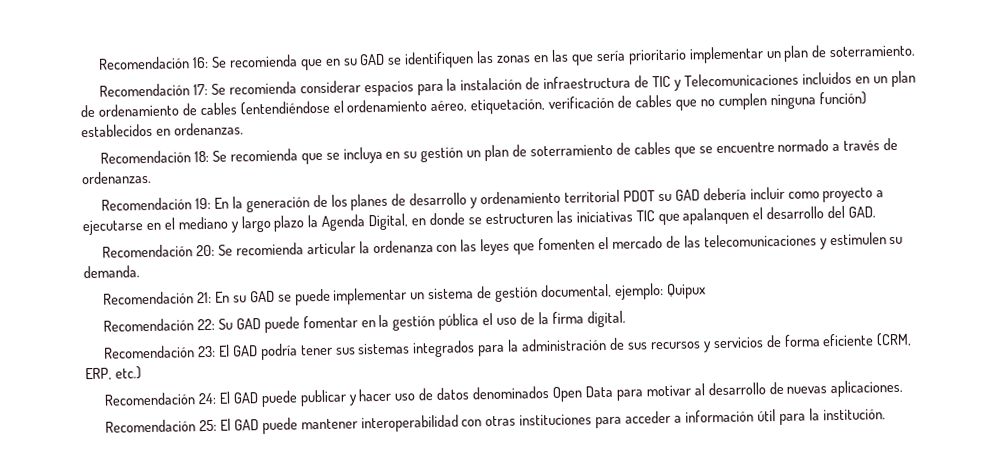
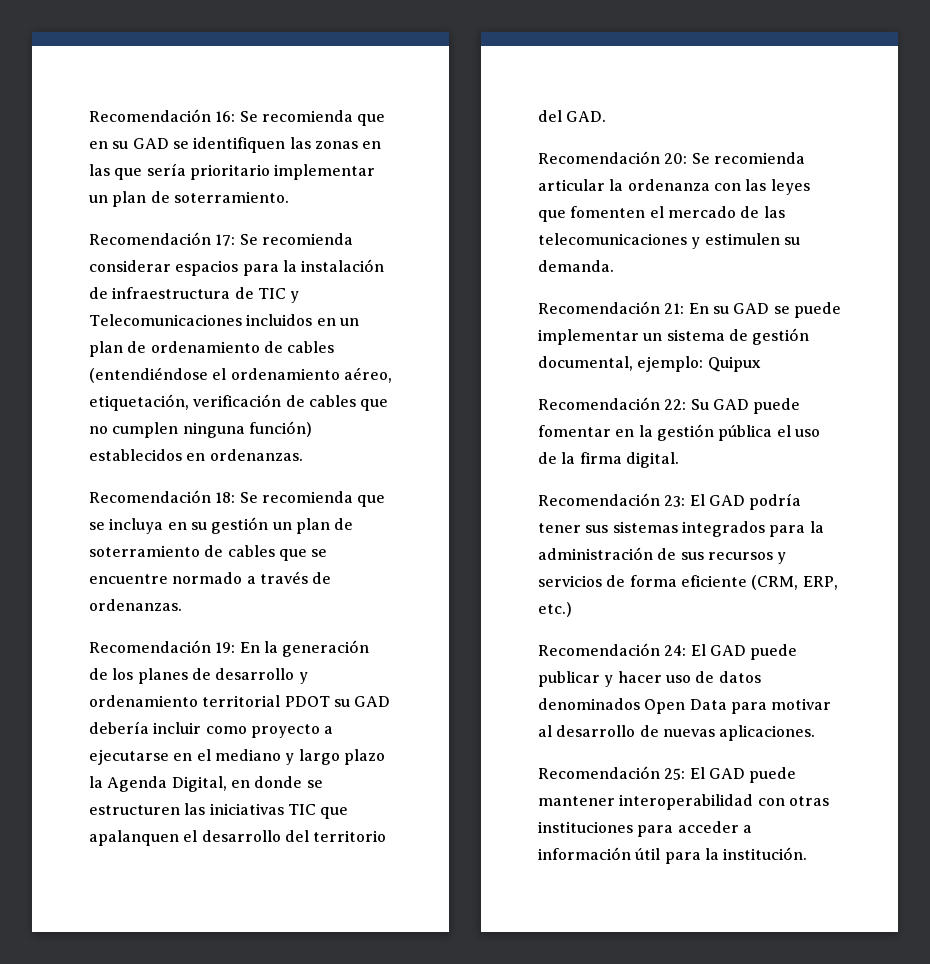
(846, 212) none -> [313,830,387,842] [538,110,562,122] territorio del

